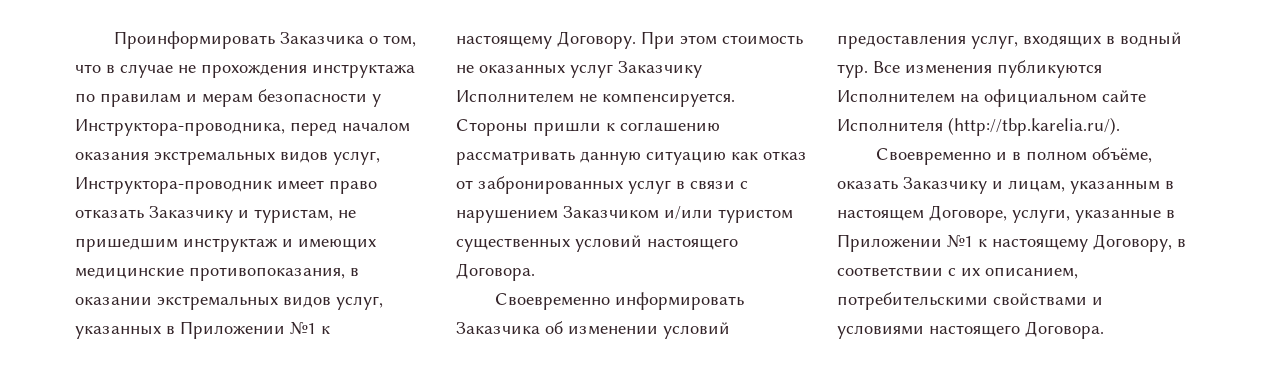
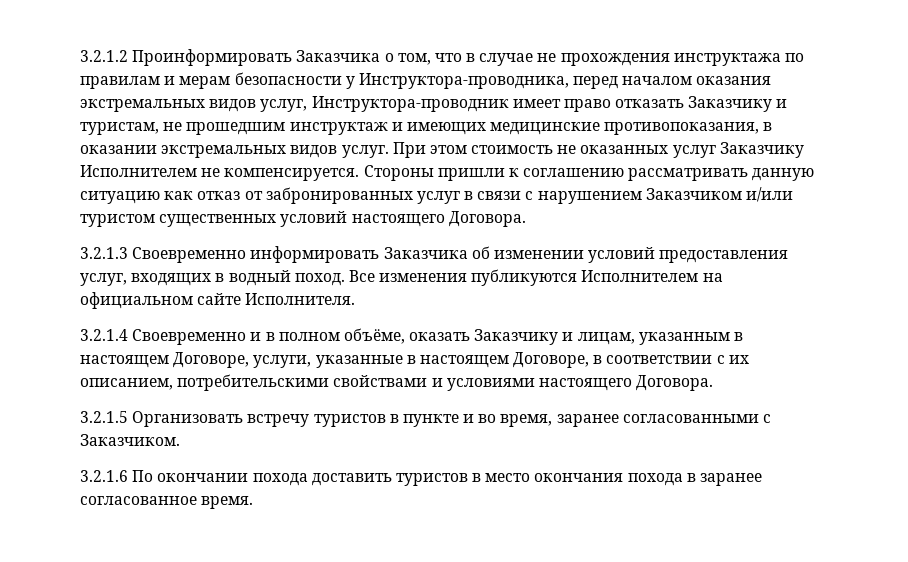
(114, 40) none -> [80,50,128,62] 3.2.1.2
[75,238,178,252] пришедшим -> [186,122,286,135] прошедшим
[336,296,383,310] [75,321,330,339] [456,31,636,49] услуг, указанных в Приложении №1 к настоящему Договору. -> [341,145,389,158] услуг.
(535, 272) none -> [80,247,128,259] 3.2.1.3
[837,64,868,78] тур. -> [294,273,345,286] поход.
[837,117,1120,136] Исполнителя (http://tbp.karelia.ru/). // -> [245,293,356,305] [80,329,128,341] Исполнителя. // 3.2.1.4
[837,234,1172,252] Приложении №1 к настоящему Договору, -> [419,352,590,368] настоящем Договоре,
(1104, 330) none -> [80,411,772,427] [80,434,180,446] [80,470,763,486] [80,496,254,509] // 3.2.1.5 Организовать встречу туристов в пункте и во время, заранее согласованными с Заказчиком. // 3.2.1.6 По окончании похода доставить туристов в место окончания похода в заранее согласованное время.

